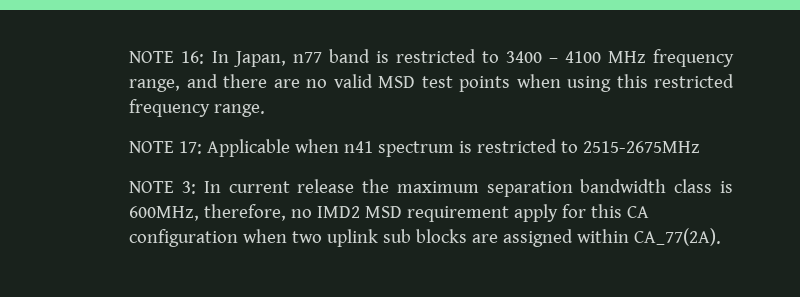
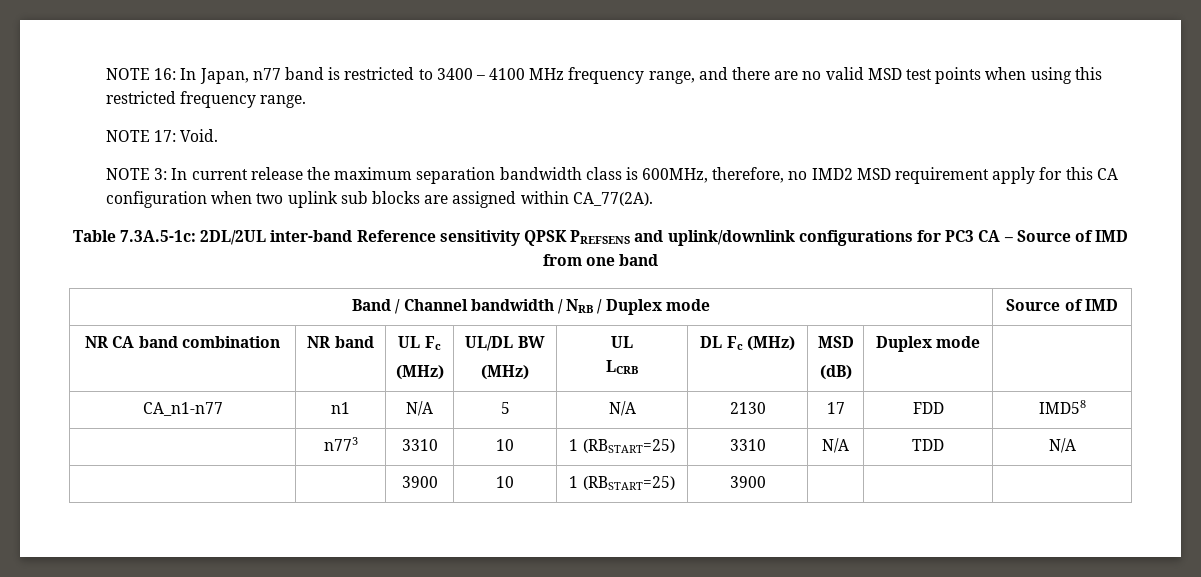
[207,139,701,157] Applicable when n41 spectrum is restricted to 2515-2675MHz -> [180,129,219,142] Void.
(722, 237) none -> [72,230,1129,246] [542,254,659,266] [352,299,710,315] [1006,299,1118,311] [85,336,280,348] [307,336,374,348] [398,336,441,350] [395,365,444,380] [465,336,545,351] [481,365,529,380] [611,336,633,348] [606,360,638,374] [700,336,795,351] [817,336,854,348] [819,365,852,380] [875,336,981,352] [142,402,223,416] [331,402,350,414] [406,401,433,416] [500,402,510,414] [608,401,636,416] [729,402,766,414] [826,402,845,414] [912,402,944,414] [1038,400,1086,414] [323,437,358,451] [401,439,438,451] [496,439,514,451] [569,439,675,453] [729,439,766,451] [822,438,849,453] [912,439,944,451] [1048,438,1076,453] [401,476,438,488] [496,476,514,488] [569,476,675,490] [729,476,766,488] // Table 7.3A.5-1c: 2DL/2UL inter-band Reference sensitivity QPSK PREFSENS and uplink/downlink configurations for PC3 CA – Source of IMD from one band // Band / Channel bandwidth / NRB / Duplex mode | Source of IMD // NR CA band combination | NR band | UL Fc // (MHz) | UL/DL BW // (MHz) | UL // LCRB | DL Fc (MHz) | MSD // (dB) | Duplex mode | // CA_n1-n77 | n1 | N/A | 5 | N/A | 2130 | 17 | FDD | IMD58 // | n773 | 3310 | 10 | 1 (RBSTART=25) | 3310 | N/A | TDD | N/A // | | 3900 | 10 | 1 (RBSTART=25) | 3900 | | |

